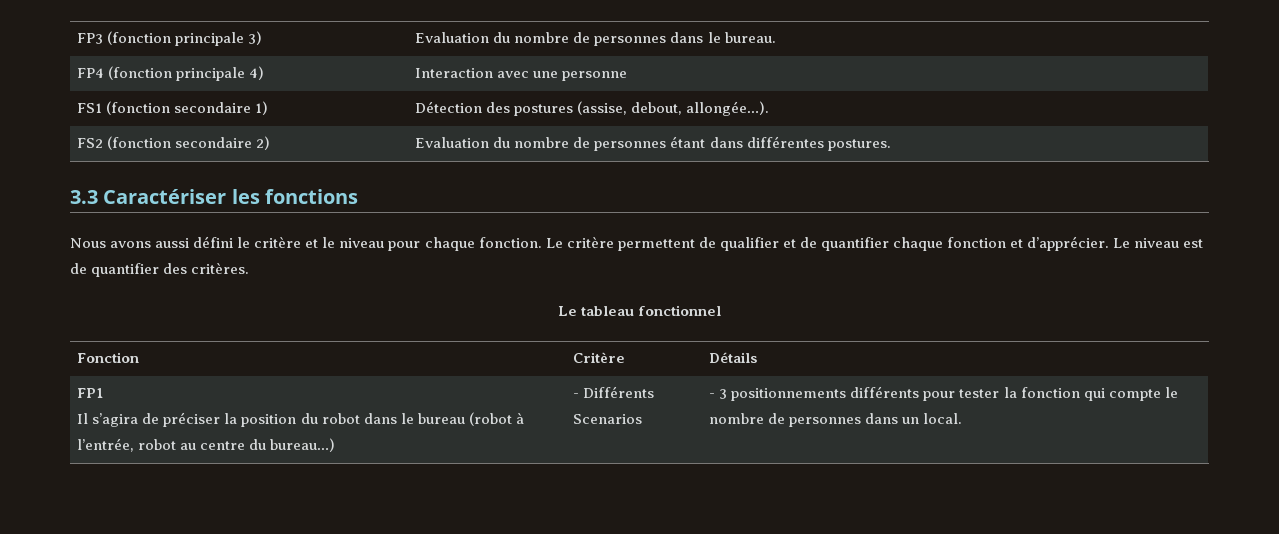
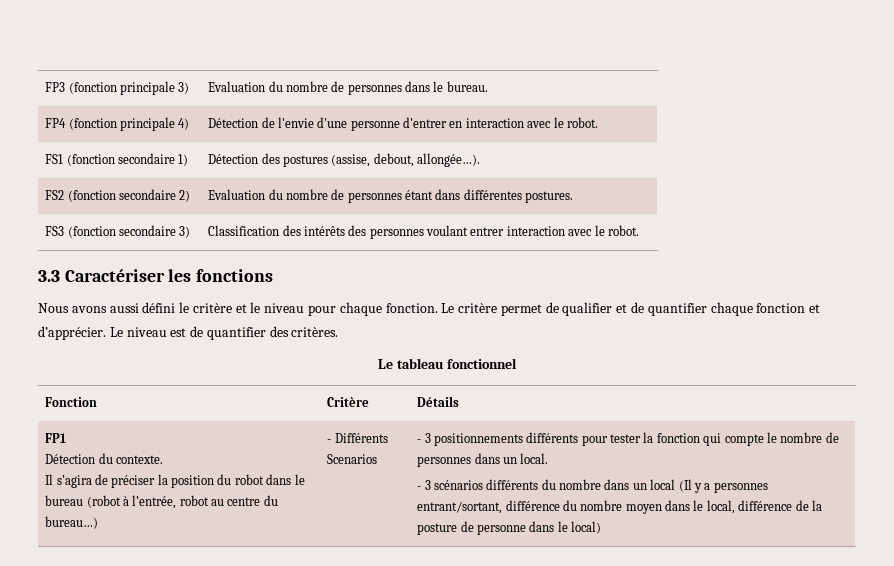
[415,68,628,81] Interaction avec une personne -> [208,117,598,131] Détection de l'envie d'une personne d'entrer en interaction avec le robot.
(891, 145) none -> [45,225,191,238] [208,225,639,239] // FS3 (fonction secondaire 3) | Classification des intérêts des personnes voulant entrer interaction avec le robot.
[617,239,695,251] permettent -> [500,304,542,316] permet
(104, 393) none -> [45,453,163,464] // Détection du contexte.
(963, 418) none -> [417,479,768,493] [417,500,822,514] [417,521,601,535] // - 3 scénarios différents du nombre dans un local (Il y a personnes entrant/sortant, différence du nombre moyen dans le local, différence de la posture de personne dans le local)

